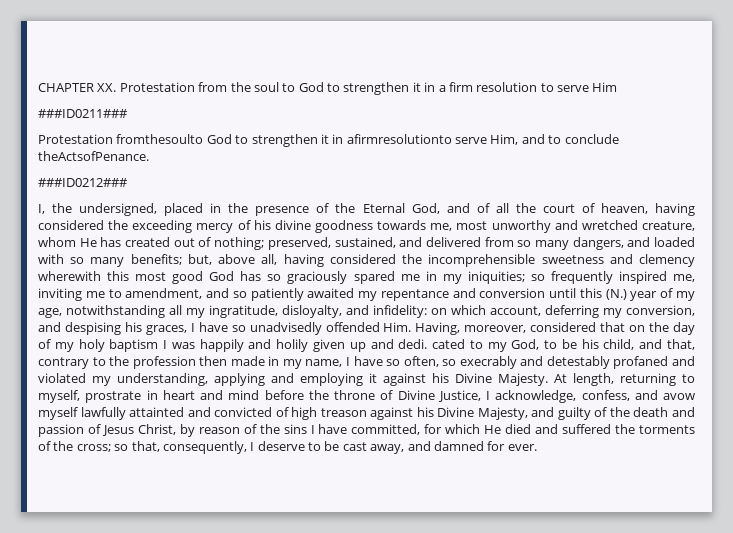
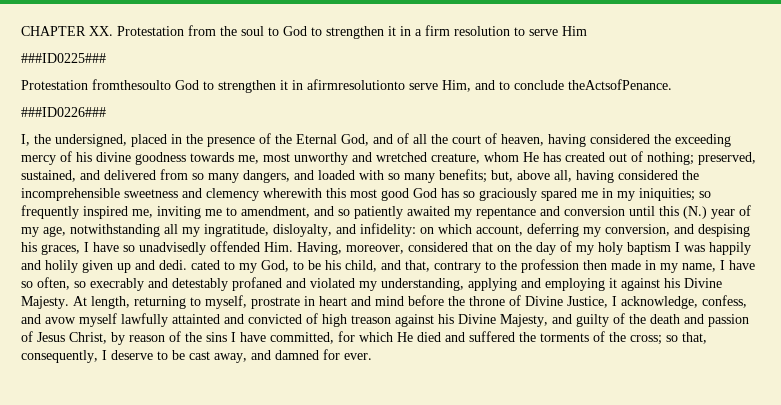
[38,109,128,118] ###ID0211### -> [21,53,106,63] ###ID0225###
[38,178,128,187] ###ID0212### -> [21,107,106,117] ###ID0226###

